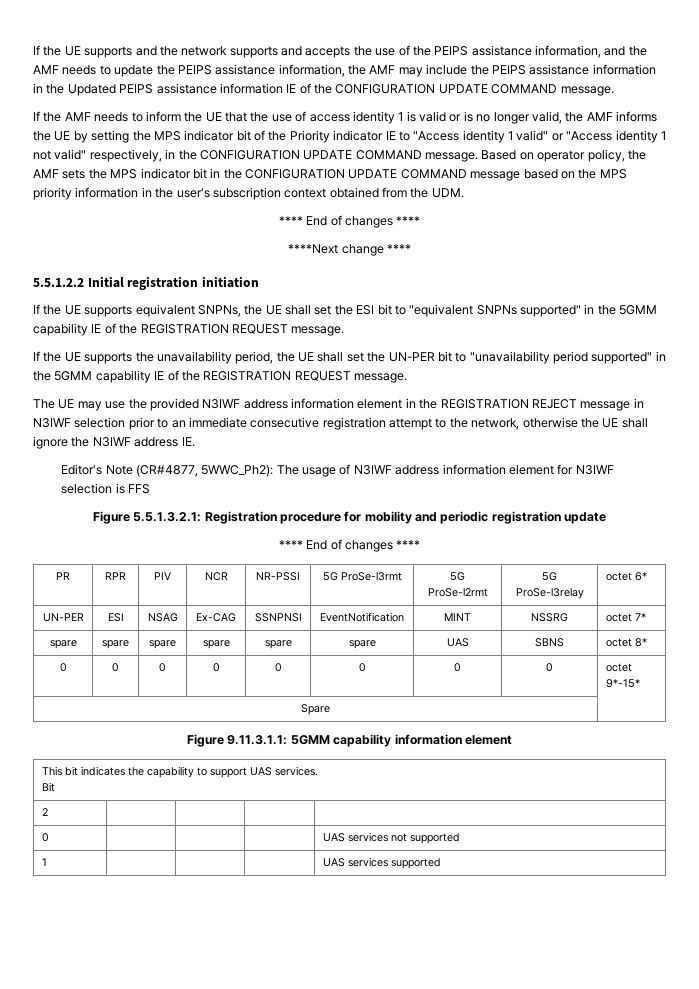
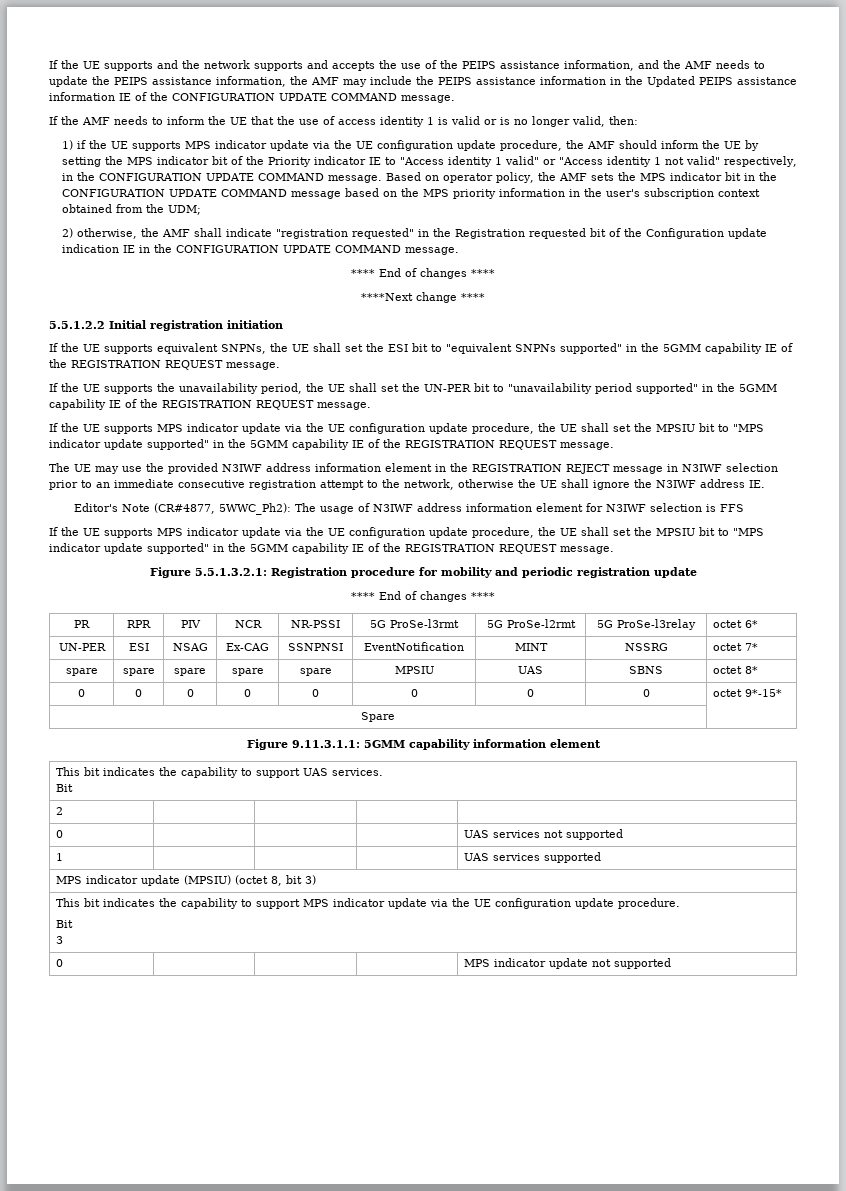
[565,111,657,122] the AMF informs -> [609,116,638,125] [61,140,699,151] then: // 1) if the UE supports MPS indicator update via the UE configuration update procedure, the AMF should inform
[431,188,464,198] UDM. -> [167,205,201,215] [61,228,767,239] [61,244,459,255] UDM; // 2) otherwise, the AMF shall indicate "registration requested" in the Registration requested bit of the Configuration update indication IE in the CONFIGURATION UPDATE COMMAND message.
(407, 378) none -> [49,423,764,434] [49,439,614,450] // If the UE supports MPS indicator update via the UE configuration update procedure, the UE shall set the MPSIU bit to "MPS indicator update supported" in the 5GMM capability IE of the REGISTRATION REQUEST message.
(150, 489) none -> [49,527,764,538] [49,543,614,554] // If the UE supports MPS indicator update via the UE configuration update procedure, the UE shall set the MPSIU bit to "MPS indicator update supported" in the 5GMM capability IE of the REGISTRATION REQUEST message.
[348,640,376,649] spare -> [394,666,434,674] MPSIU
(441, 863) none -> [55,875,316,886] [55,898,680,909] [55,920,73,928] [55,936,63,944] [55,959,63,967] [463,958,671,969] // MPS indicator update (MPSIU) (octet 8, bit 3) // This bit indicates the capability to support MPS indicator update via the UE configuration update procedure. // Bit // 3 // 0 | | | | MPS indicator update not supported

